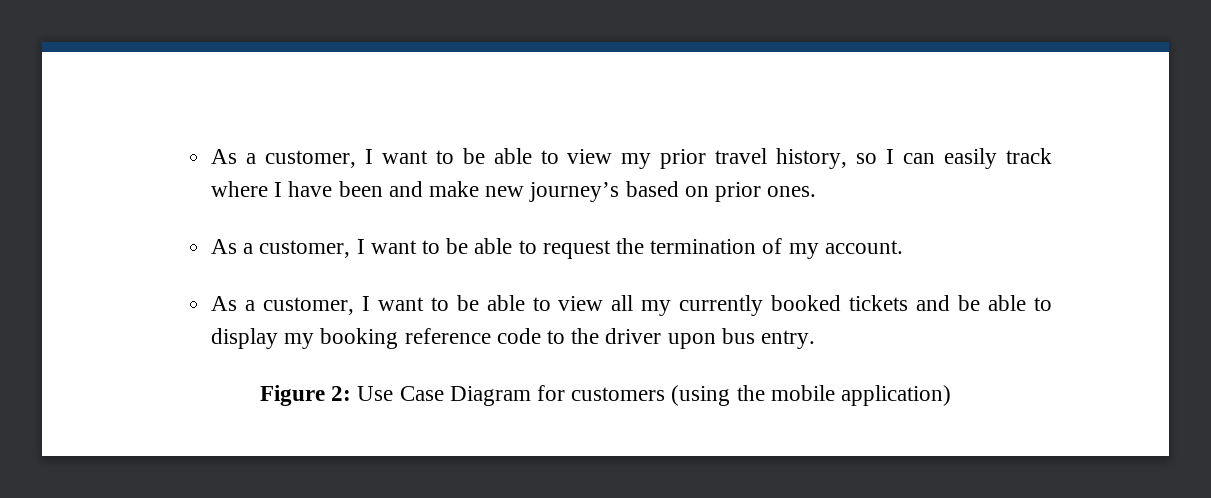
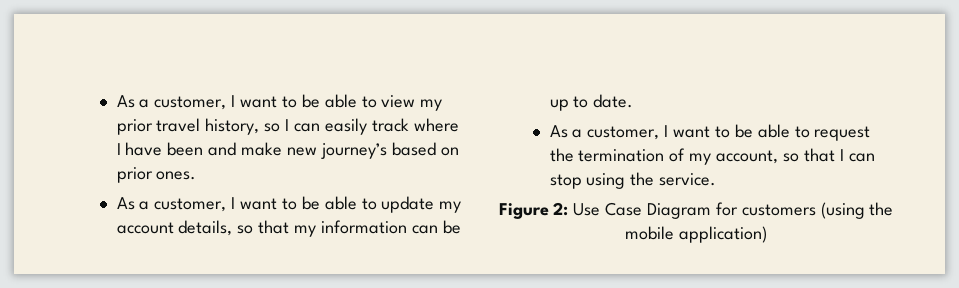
[542,238,903,259] [210,295,1052,316] [210,328,816,349] request the termination of my account. // As a customer, I want to be able to view all my currently booked tickets and be able to display my booking reference code to the driver upon bus entry. -> [381,196,462,213] [116,220,461,237] [549,94,634,111] [549,124,871,141] [549,148,875,165] [549,172,717,189] update my account details, so that my information can be up to date. // As a customer, I want to be able to request the termination of my account, so that I can stop using the service.

